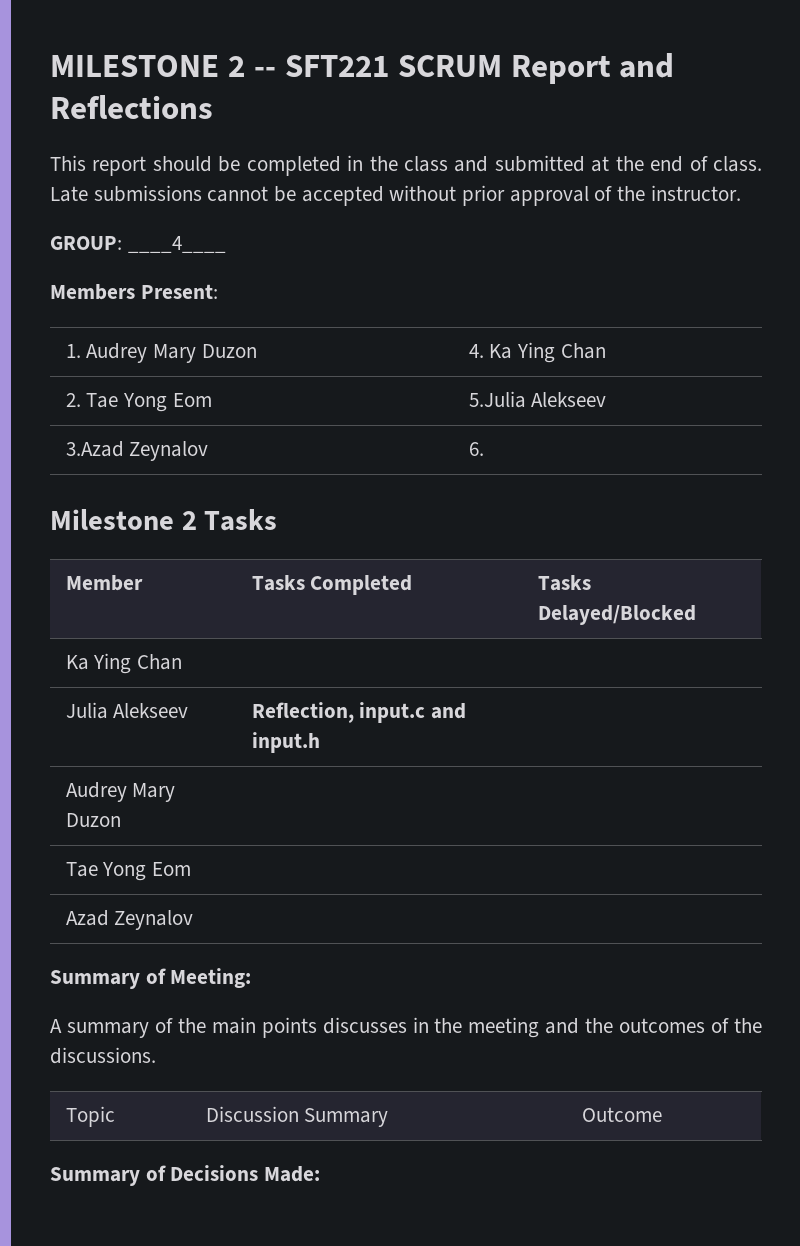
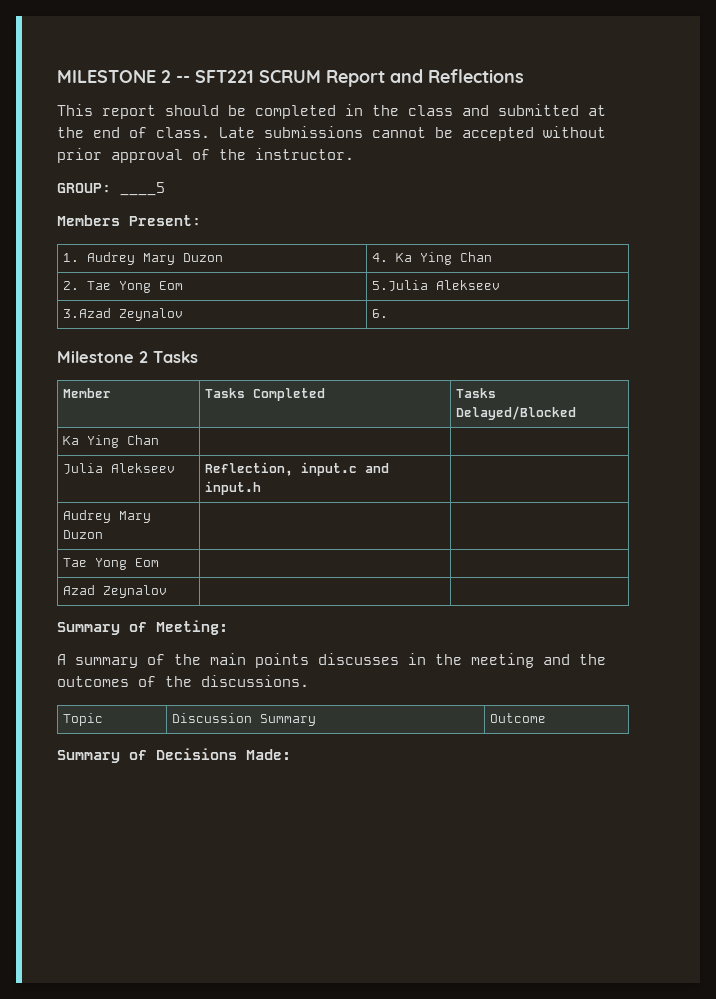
[127,236,226,253] ____4____ -> [120,182,165,196] ____5

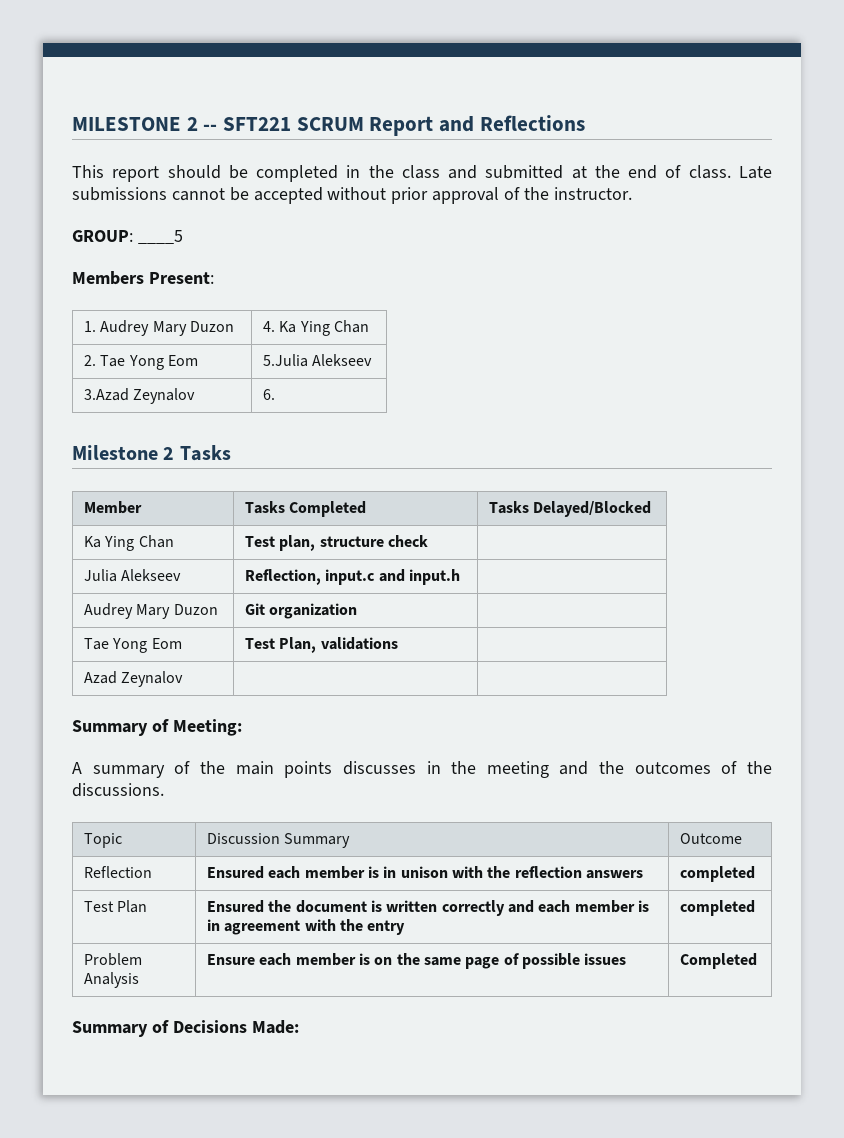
(160, 440) none -> [245,535,429,551] Test plan, structure check
[63,558,160,570] | // Tae Yong Eom | -> [245,603,358,619] [84,638,182,653] [245,637,398,653] Git organization | // Tae Yong Eom | Test Plan, validations
(547, 718) none -> [84,866,153,878] [207,866,644,879] [680,866,756,882] [84,900,148,913] [207,900,650,916] [207,919,406,935] [680,900,756,916] [84,953,143,966] [84,972,140,988] [207,953,627,969] [680,953,758,969] // Reflection | Ensured each member is in unison with the reflection answers | completed // Test Plan | Ensured the document is written correctly and each member is in agreement with the entry | completed // Problem Analysis | Ensure each member is on the same page of possible issues | Completed

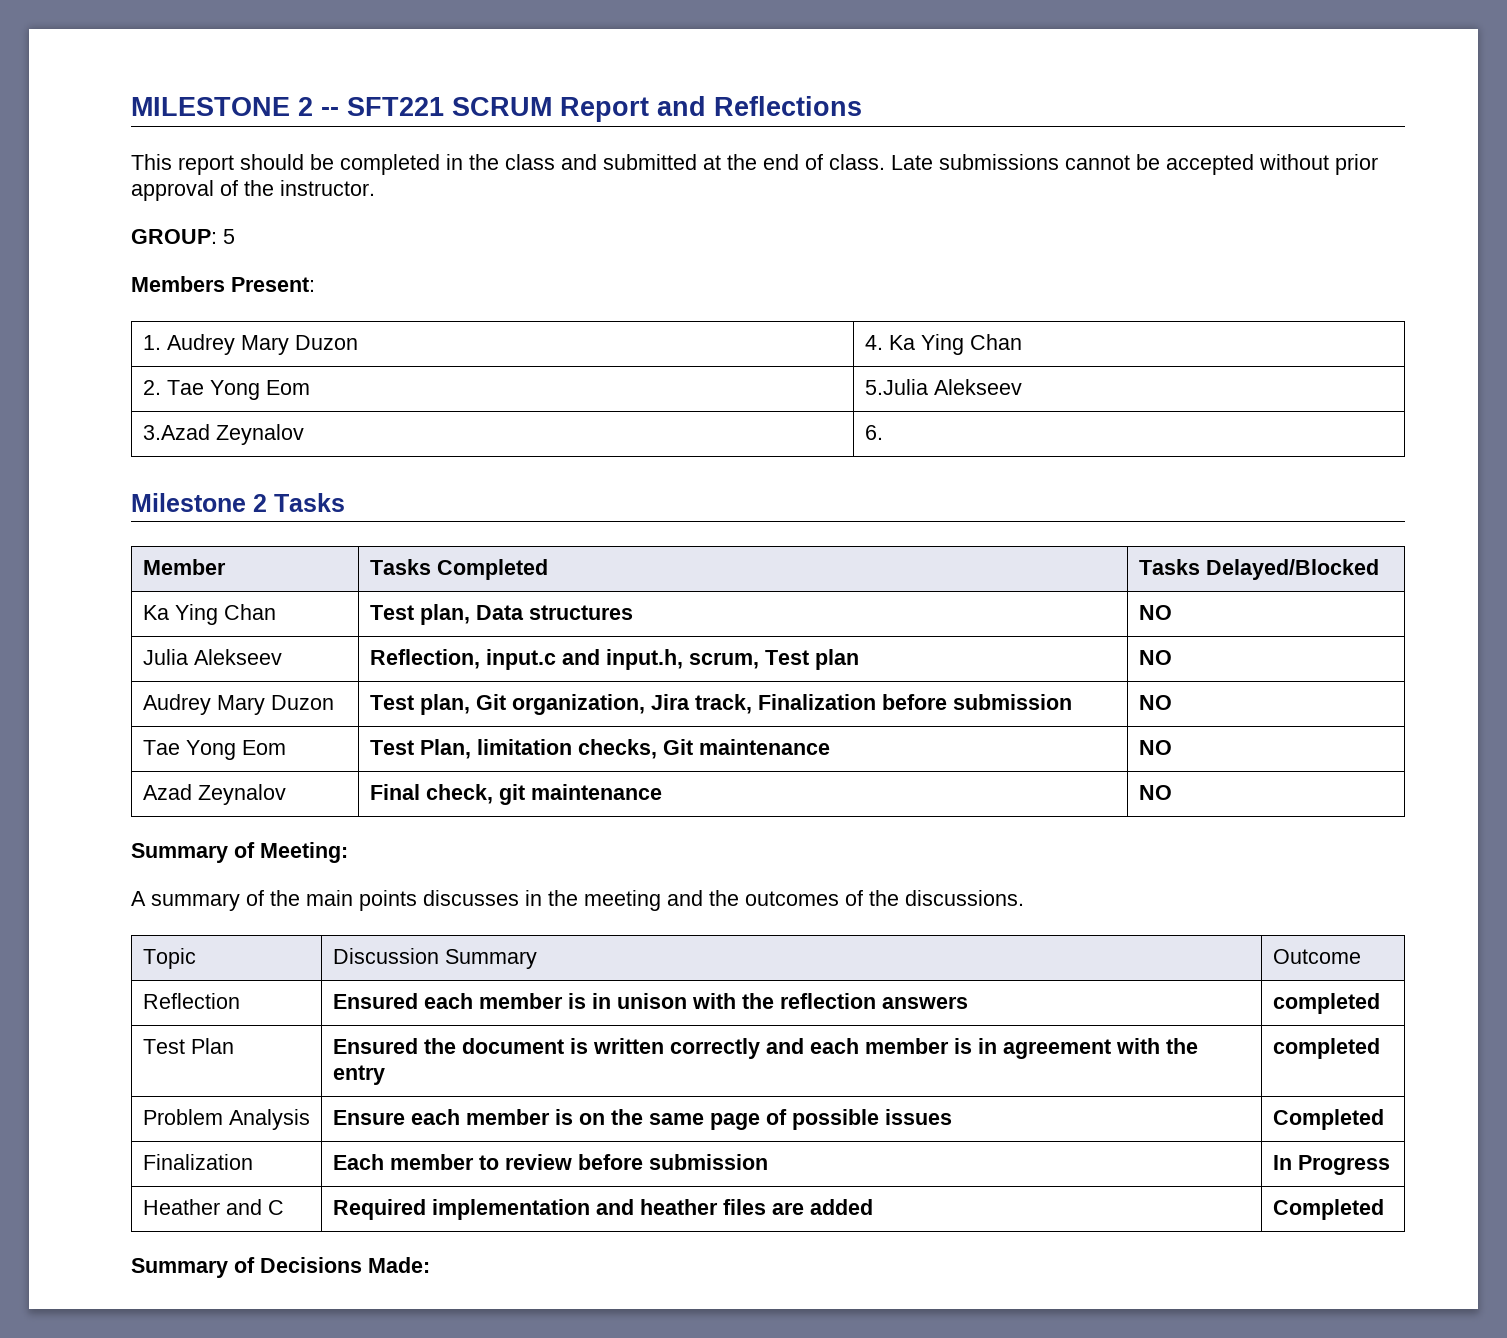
[137,230,183,244] ____5 -> [223,229,235,244] 5
[319,535,429,547] structure check | -> [475,605,633,620] [1138,605,1172,620] Data structures | NO
[409,569,461,585] [84,603,218,619] [245,603,358,619] input.h | // Audrey Mary Duzon | Git organization | -> [605,649,859,670] [1138,650,1172,665] [142,694,334,715] [369,694,1072,715] [1138,695,1172,710] input.h, scrum, Test plan | NO // Audrey Mary Duzon | Test plan, Git organization, Jira track, Finalization before submission | NO
[320,637,398,650] [84,671,184,687] validations | // Azad Zeynalov | | -> [476,739,830,759] [1138,740,1172,755] [142,784,286,805] [369,784,662,805] [1138,785,1172,800] limitation checks, Git maintenance | NO // Azad Zeynalov | Final check, git maintenance | NO
(758, 961) none -> [142,1154,253,1170] [332,1154,768,1170] [1272,1155,1390,1175] [142,1199,284,1215] [332,1199,873,1220] [1272,1199,1384,1220] // Finalization | Each member to review before submission | In Progress // Heather and C | Required implementation and heather files are added | Completed

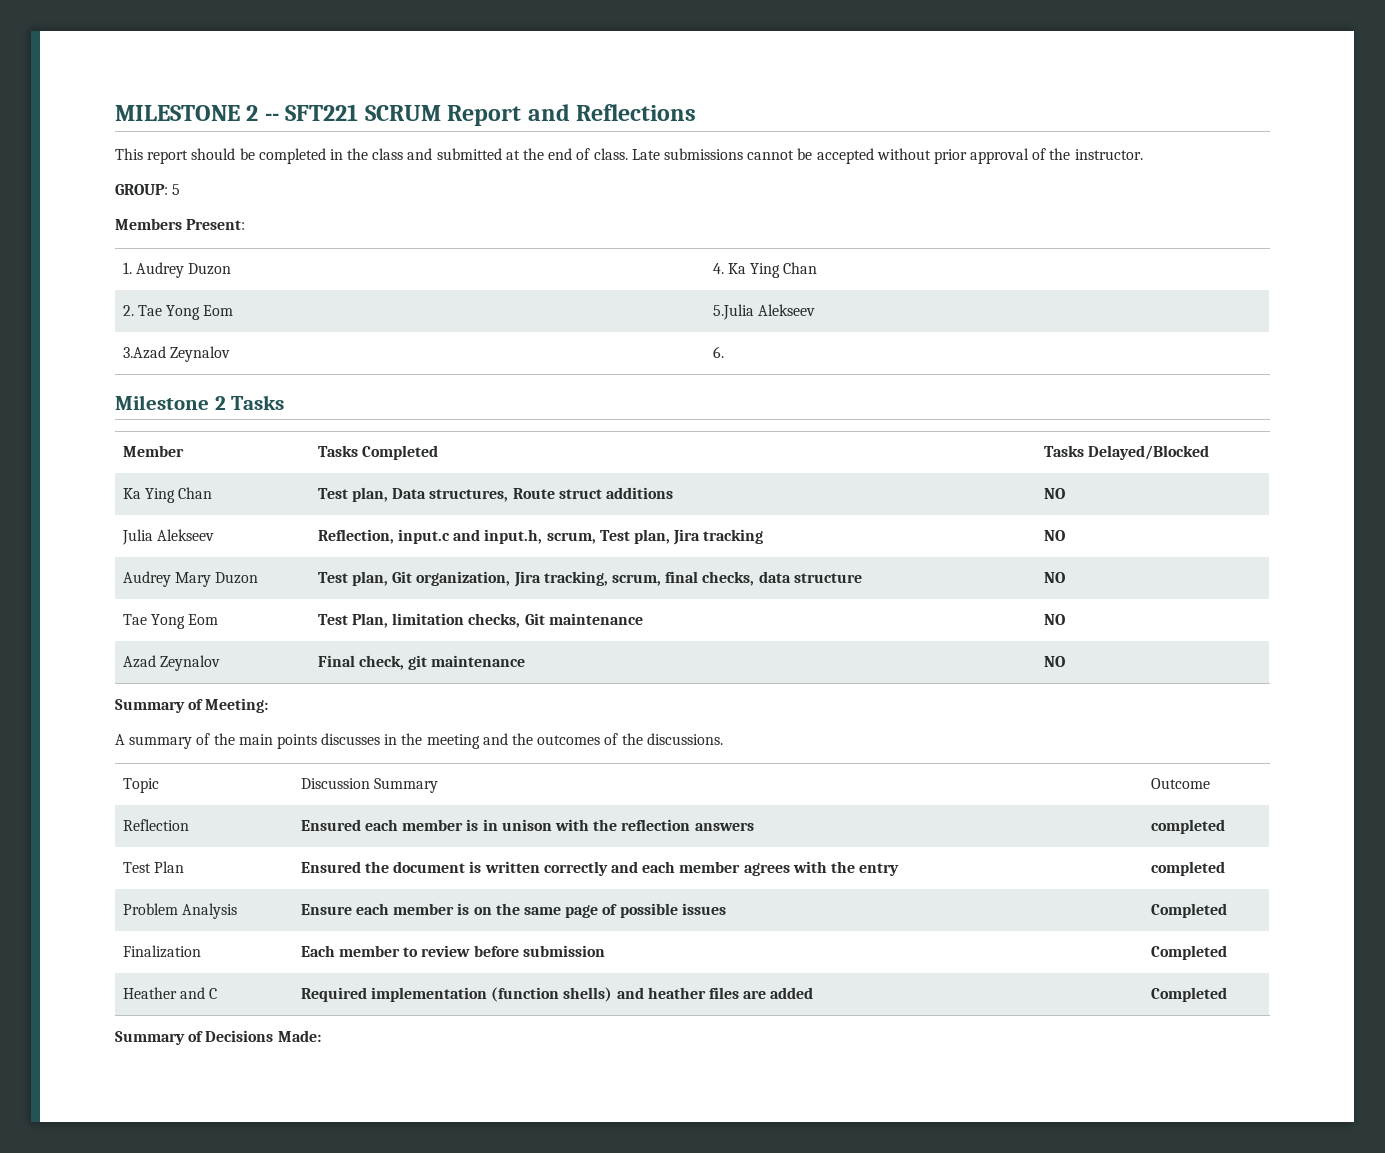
[240,335,289,355] Mary -> (185, 270) none
[528,605,633,620] structures -> [429,487,673,502] structures, Route struct additions
[814,649,859,670] plan -> [633,529,764,545] plan, Jira tracking
[694,694,1072,714] track, Finalization before submission -> [543,571,862,586] tracking, scrum, final checks, data structure
[953,1038,1111,1059] is in agreement -> [743,863,790,876] agrees
[1272,1155,1390,1175] In Progress -> [1150,945,1227,960] Completed
(590, 1209) none -> [491,987,613,1002] (function shells)

